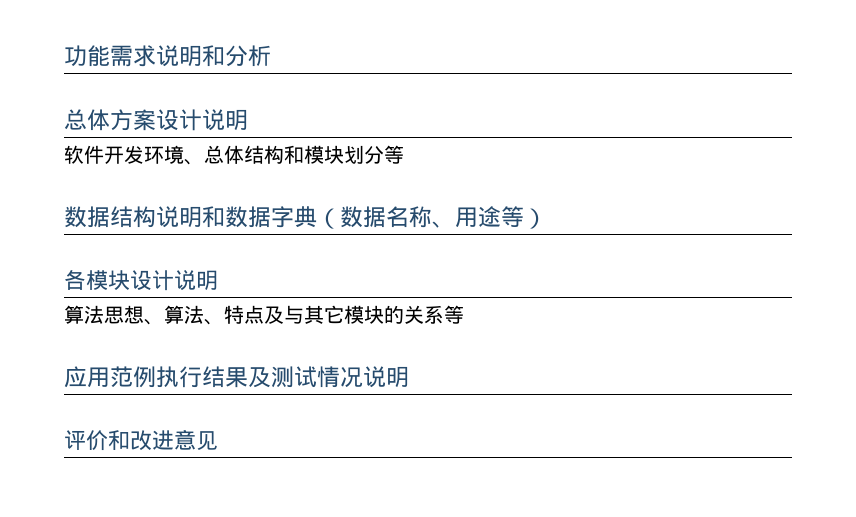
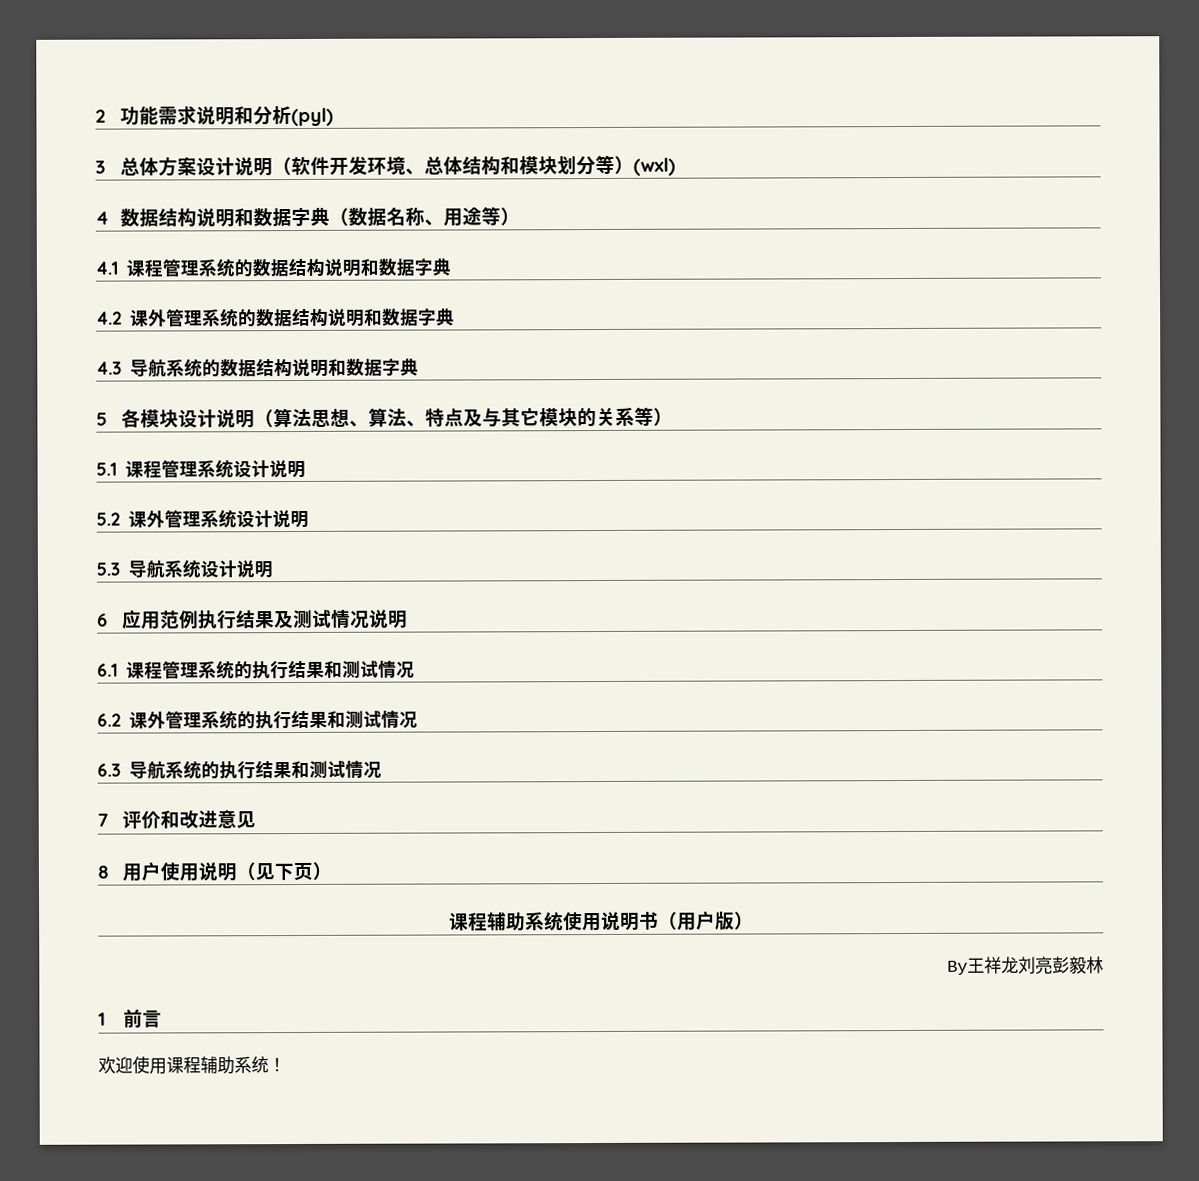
(64, 56) none -> [95,109,106,123] 2
(271, 56) // -> [290,107,334,127] [95,160,106,174] (pyl) // 3
(248, 120) // -> [271,157,292,176] （
(404, 154) // -> [613,155,676,176] [95,211,109,225] ）(wxl) // 4
(547, 218) none -> [95,257,451,278] [96,307,455,328] [96,357,419,378] [96,412,108,426] 4.1课程管理系统的数据结构说明和数据字典 // 4.2课外管理系统的数据结构说明和数据字典 // 4.3导航系统的数据结构说明和数据字典 // 5
(218, 280) // -> [253,409,274,428] （
(464, 314) // -> [652,407,673,426] [96,459,306,479] [96,509,309,529] [96,559,273,579] [97,613,108,627] ） // 5.1课程管理系统设计说明 // 5.2课外管理系统设计说明 // 5.3导航系统设计说明 // 6
[64,429,218,451] 评价和改进意见 -> [97,659,415,680] [97,709,418,730] [97,760,382,780] [97,810,256,829] [97,861,332,882] [448,910,754,932] [947,956,1104,975] [98,1009,162,1029] [98,1055,286,1075] 6.1课程管理系统的执行结果和测试情况 // 6.2课外管理系统的执行结果和测试情况 // 6.3导航系统的执行结果和测试情况 // 7评价和改进意见 // 8用户使用说明（见下页） // 课程辅助系统使用说明书（用户版） // By王祥龙刘亮彭毅林 // 1前言 // 欢迎使用课程辅助系统！

